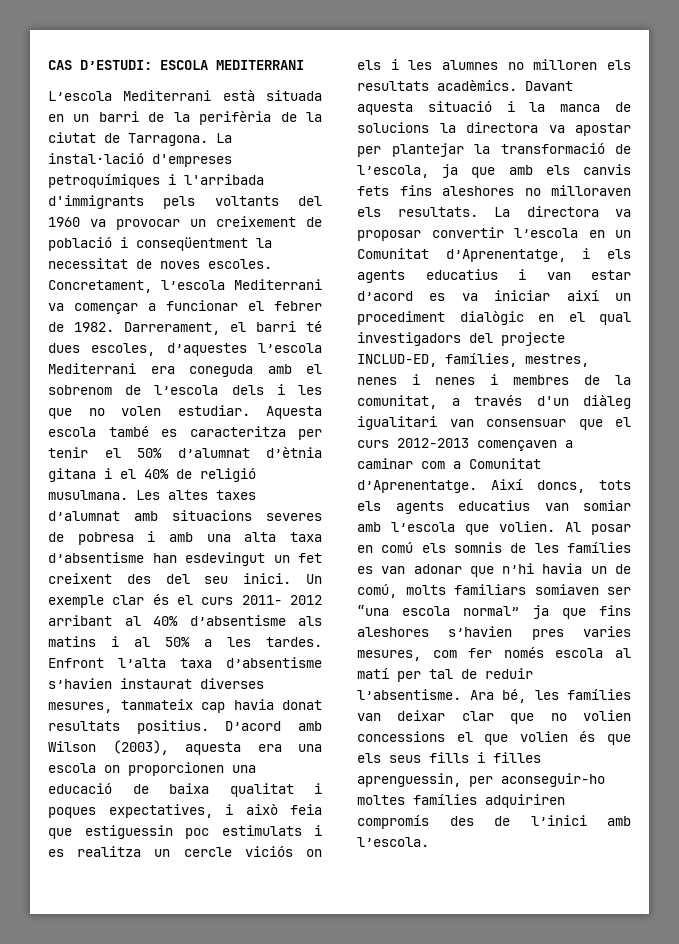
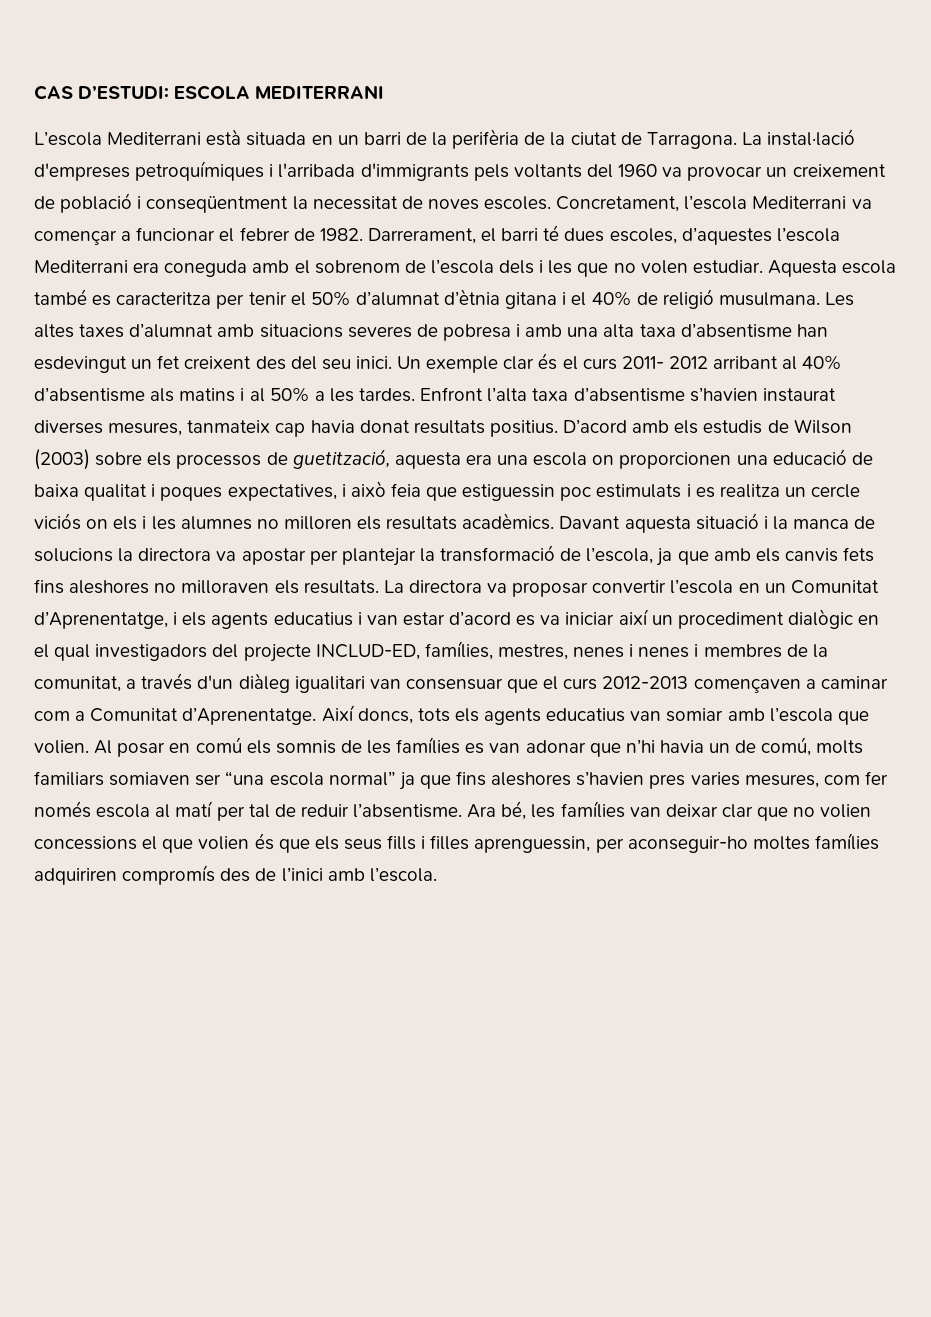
[48,740,169,755] Wilson (2003), -> [674,419,852,434] [34,449,390,470] els estudis de Wilson (2003) sobre els processos de guetització,

